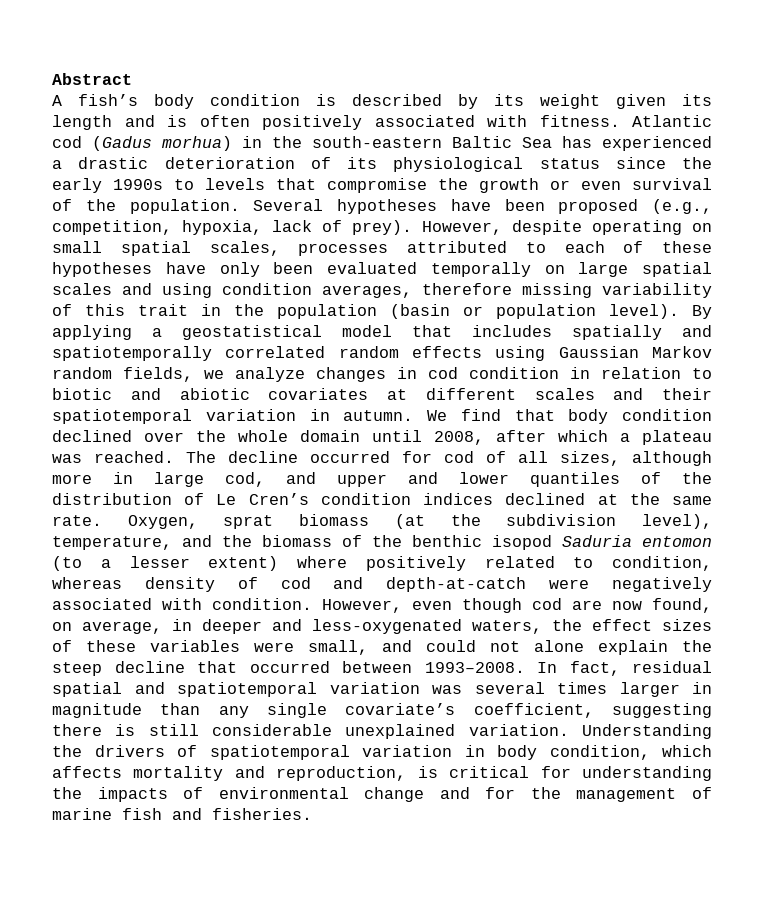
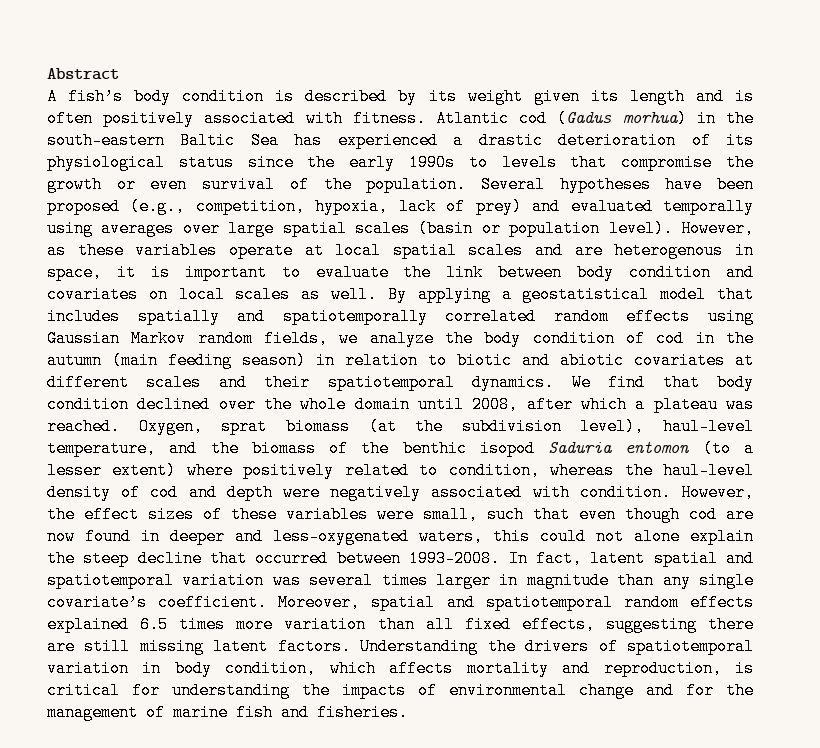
[352,220,712,235] [52,241,712,256] [52,262,712,277] [52,283,712,298] [52,304,679,319] prey). However, despite operating on small spatial scales, processes attributed to each of these hypotheses have only been evaluated temporally on large spatial scales and using condition averages, therefore missing variability of this trait in the population (basin or population level). -> [475,198,755,215] [47,220,754,237] [47,242,754,259] [47,264,754,281] [47,286,378,303] prey) and evaluated temporally using averages over large spatial scales (basin or population level). However, as these variables operate at local spatial scales and are heterogenous in space, it is important to evaluate the link between body condition and covariates on local scales as well.
[316,367,559,382] changes in cod condition -> [444,330,754,347] [47,352,306,369] the body condition of cod in the autumn (main feeding season)
[205,409,414,421] variation in autumn. -> [472,374,555,391] dynamics.
[186,451,712,466] [52,472,712,487] [52,493,712,505] [52,515,102,526] The decline occurred for cod of all sizes, although more in large cod, and upper and lower quantiles of the distribution of Le Cren’s condition indices declined at the same rate. -> (120, 426) none
(712, 521) none -> [663,418,754,435] haul-level
(122, 583) none -> [624,462,755,479] the haul-level
[386,577,527,592] depth-at-catch -> [226,484,273,501] depth
[412,598,712,613] [52,619,542,634] even though cod are now found, on average, in deeper and less-oxygenated waters, -> (754, 492) none
[382,640,412,652] and -> [487,506,754,523] [47,528,530,545] such that even though cod are now found in deeper and less-oxygenated waters, this
[632,661,712,673] residual -> [590,550,646,567] latent
[473,703,712,718] [52,724,569,739] coefficient, suggesting there is still considerable unexplained variation. -> [158,594,754,611] [47,616,755,633] [47,638,351,655] coefficient. Moreover, spatial and spatiotemporal random effects explained 6.5 times more variation than all fixed effects, suggesting there are still missing latent factors.

